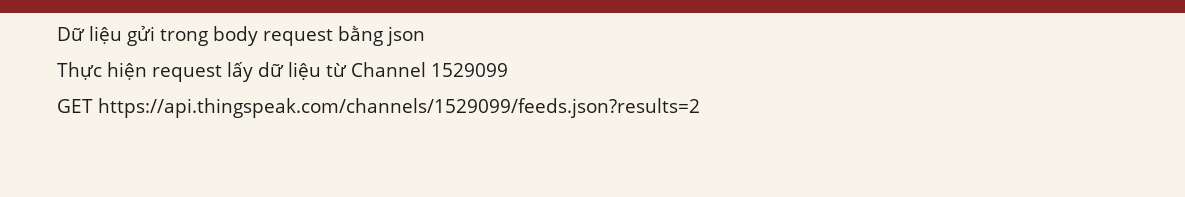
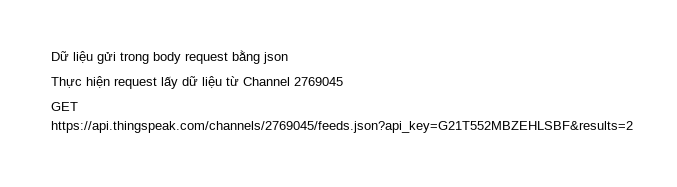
[431,63,508,77] 1529099 -> [294,77,343,86] 2769045
[98,98,700,118] https://api.thingspeak.com/channels/1529099/feeds.json?results=2 -> [51,121,633,133] https://api.thingspeak.com/channels/2769045/feeds.json?api_key=G21T552MBZEHLSBF&results=2

